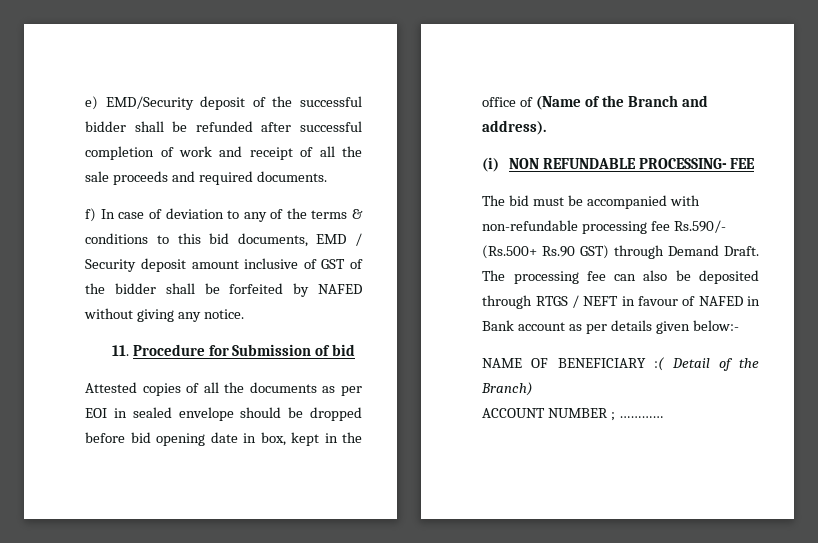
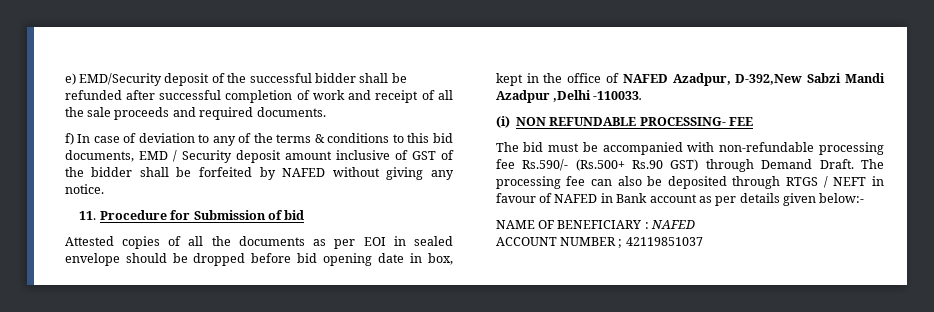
[536,95,708,110] [482,120,547,135] (Name of the Branch and address). -> [622,73,885,86] [495,90,643,103] NAFED Azadpur, D-392,New Sabzi Mandi Azadpur ,Delhi -110033.
[653,357,759,371] [481,382,534,396] :( Detail of the Branch) -> [644,220,696,229] : NAFED
[619,416,664,418] ………… -> [625,237,703,246] 42119851037

